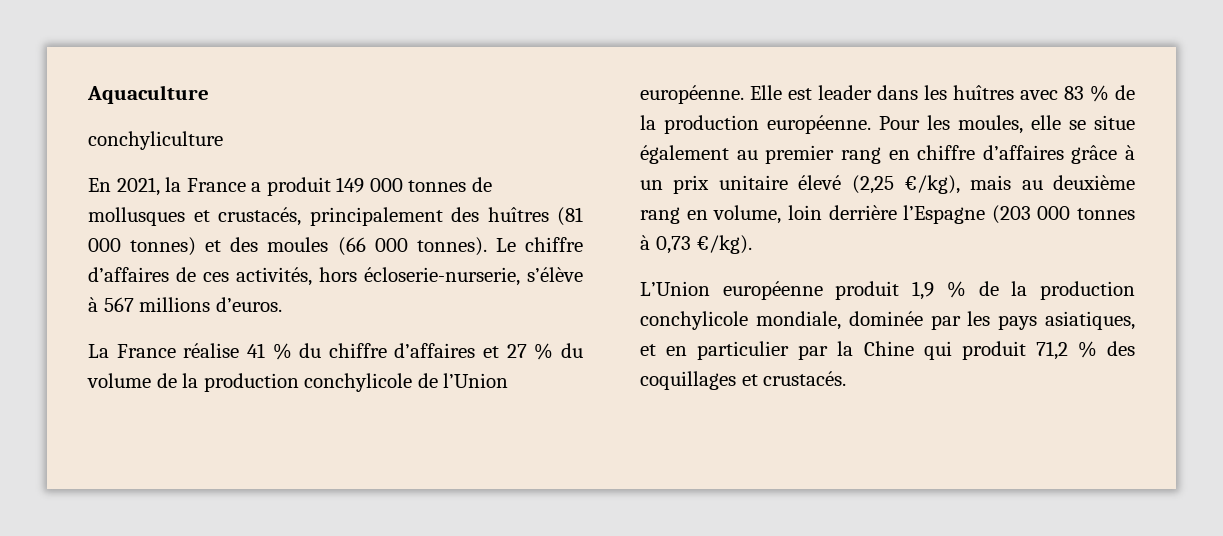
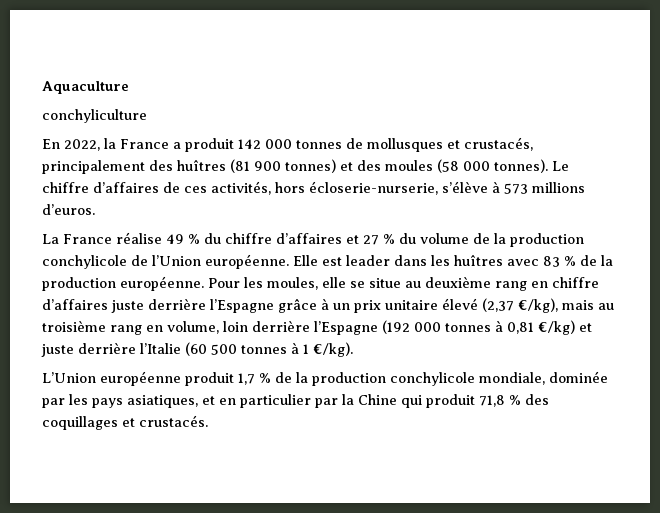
[116,177,160,196] 2021, -> [64,139,100,151] 2022,
[336,177,365,193] 149 -> [238,139,261,149] 142
[88,238,121,252] 000 -> [254,161,281,171] 900
[337,237,366,256] (66 -> [437,159,459,173] (58
[103,297,134,312] 567 -> [504,183,528,194] 573
[246,343,265,358] 41 -> [166,234,184,244] 49
[640,145,835,164] également au premier -> [405,276,491,288] au deuxième
(1064, 152) none -> [111,298,274,313] juste derrière l’Espagne
[851,175,894,194] (2,25 -> [482,298,514,312] (2,37
[1053,175,1135,190] deuxième -> [42,320,106,332] troisième
[991,205,1031,224] (203 -> [382,320,410,334] (192
[655,236,691,254] 0,73 -> [507,320,592,335] [41,342,309,357] 0,81 €/kg) et juste derrière l’Italie (60 500 tonnes à 1
[912,281,935,300] 1,9 -> [238,373,255,385] 1,7
[1035,341,1068,360] 71,2 -> [479,395,505,407] 71,8

